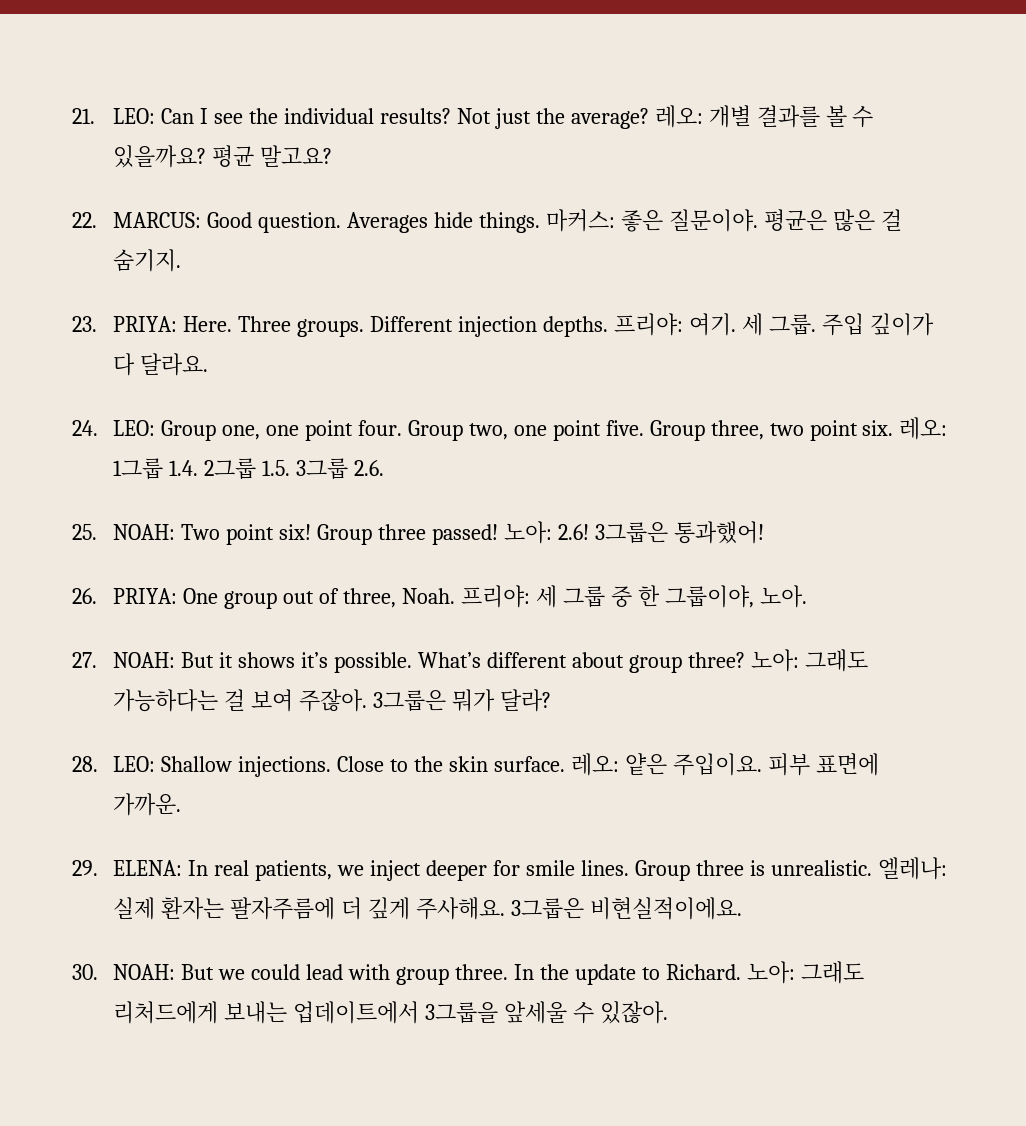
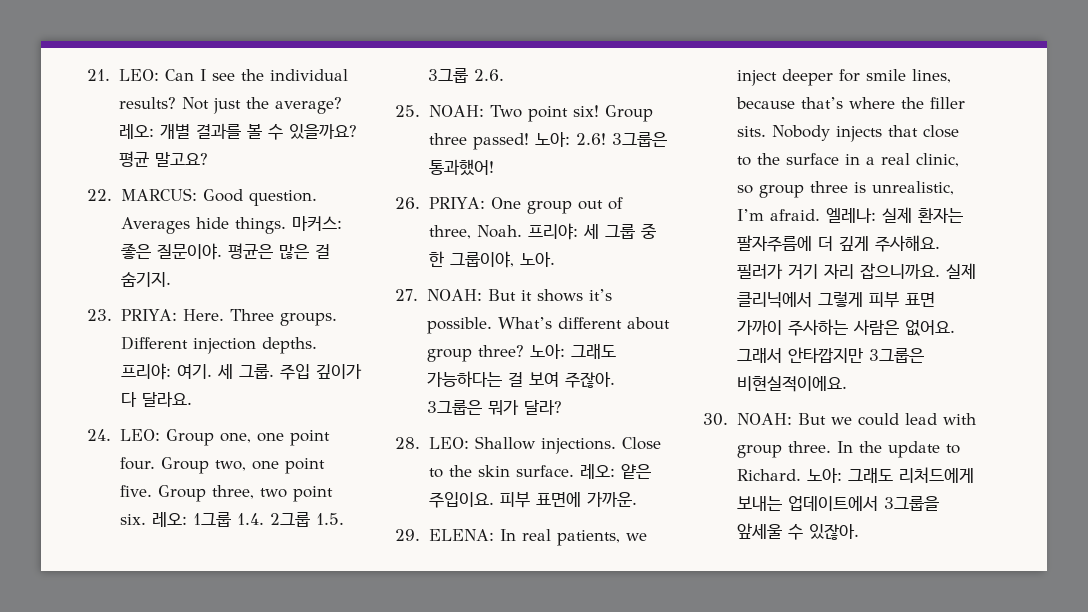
[580,860,872,881] lines. Group three is unrealistic. -> [911,69,951,83] [735,97,965,109] [736,125,959,142] [736,153,959,167] [736,181,954,198] [736,209,820,221] lines, because that’s where the filler sits. Nobody injects that close to the surface in a real clinic, so group three is unrealistic, I’m afraid.
(506, 908) none -> [736,263,976,279] [736,292,935,308] [736,319,955,336] [736,347,863,363] 필러가 거기 자리 잡으니까요. 실제 클리닉에서 그렇게 피부 표면 가까이 주사하는 사람은 없어요. 그래서 안타깝지만

